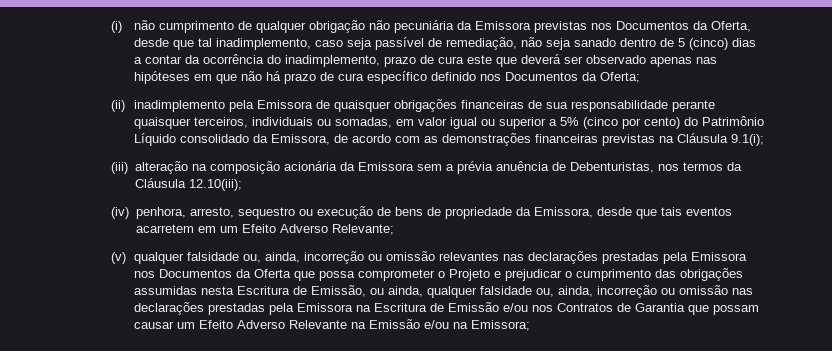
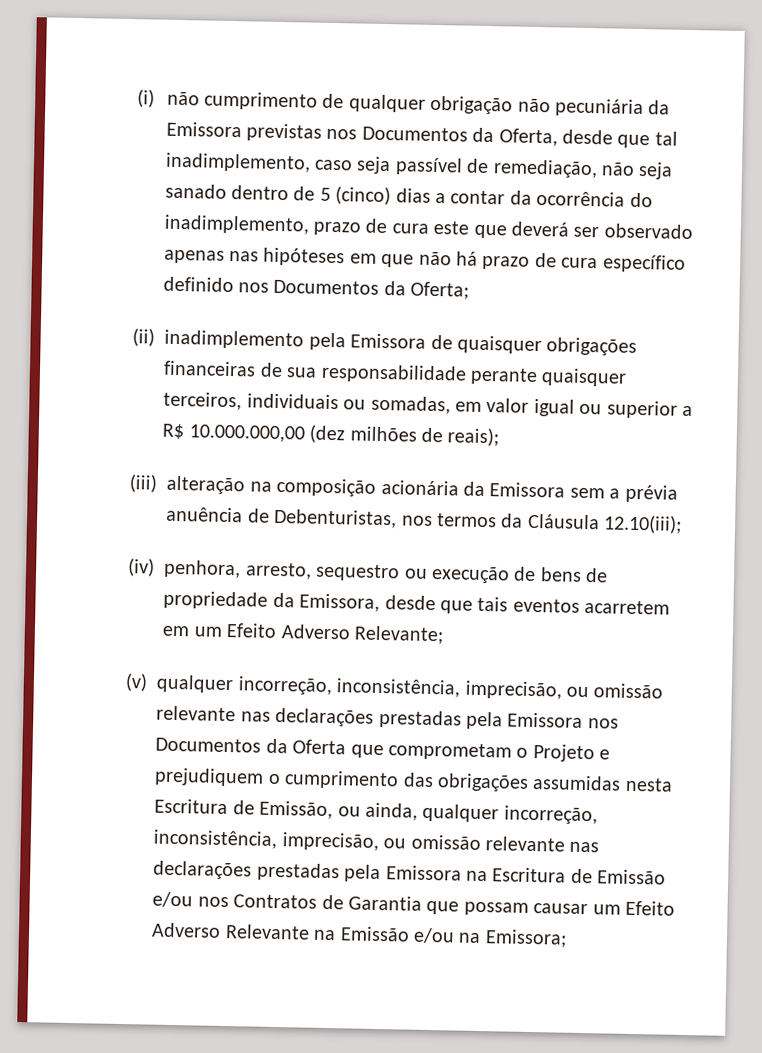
[559,116,764,129] [133,133,764,146] 5% (cinco por cento) do Patrimônio Líquido consolidado da Emissora, de acordo com as demonstrações financeiras previstas na Cláusula 9.1(i); -> [162,423,500,447] R$ 10.000.000,00 (dez milhões de reais);
[186,251,499,264] falsidade ou, ainda, incorreção ou omissão relevantes -> [237,676,664,700] [156,705,237,722] incorreção, inconsistência, imprecisão, ou omissão relevante
[318,269,435,281] possa comprometer -> [388,742,513,761] comprometam
[504,269,562,281] prejudicar -> [154,767,265,787] prejudiquem
[479,285,728,298] falsidade ou, ainda, incorreção ou omissão -> [503,805,598,825] [153,829,566,852] incorreção, inconsistência, imprecisão, ou omissão relevante

